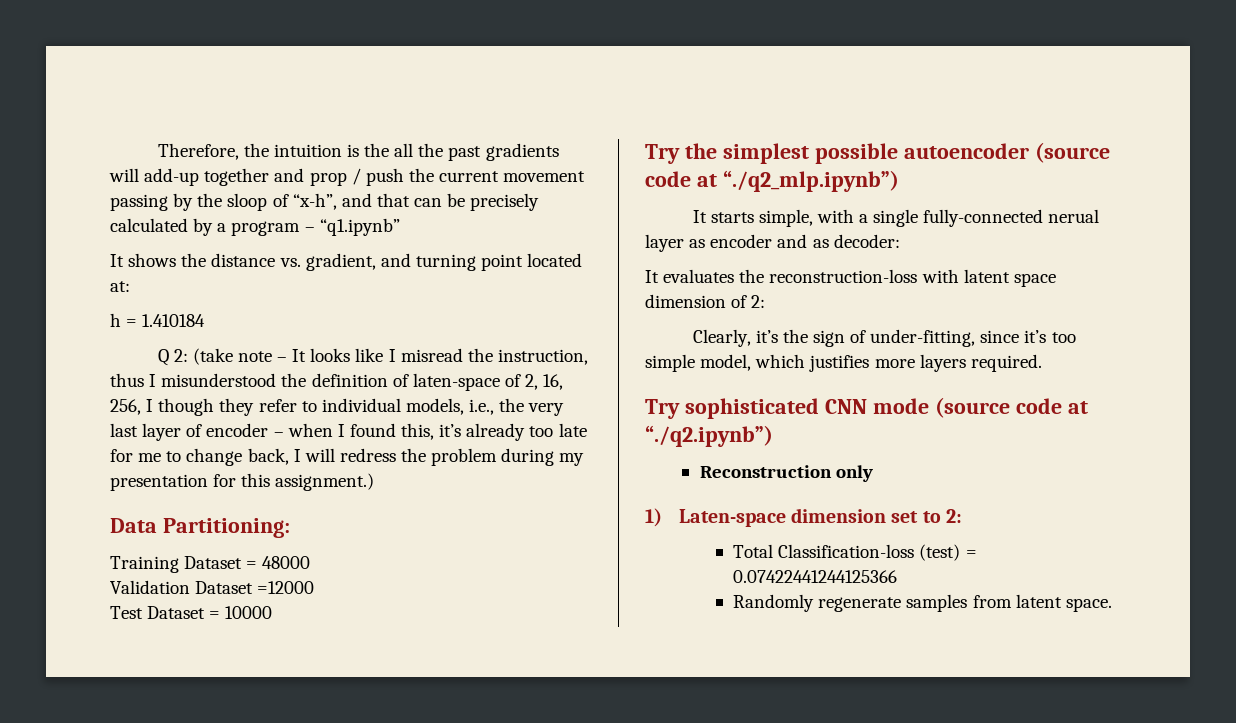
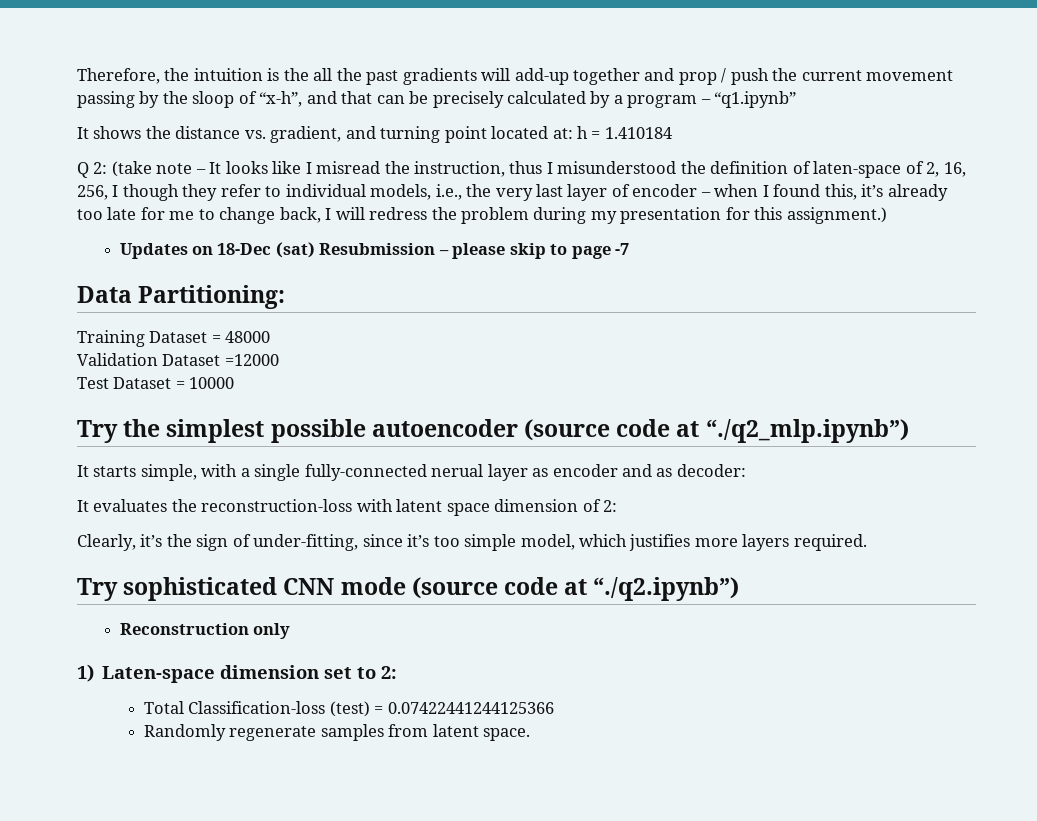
(130, 286) // -> (573, 133) none
(375, 482) none -> [119,242,630,259] // Updates on 18-Dec (sat) Resubmission – please skip to page -7

